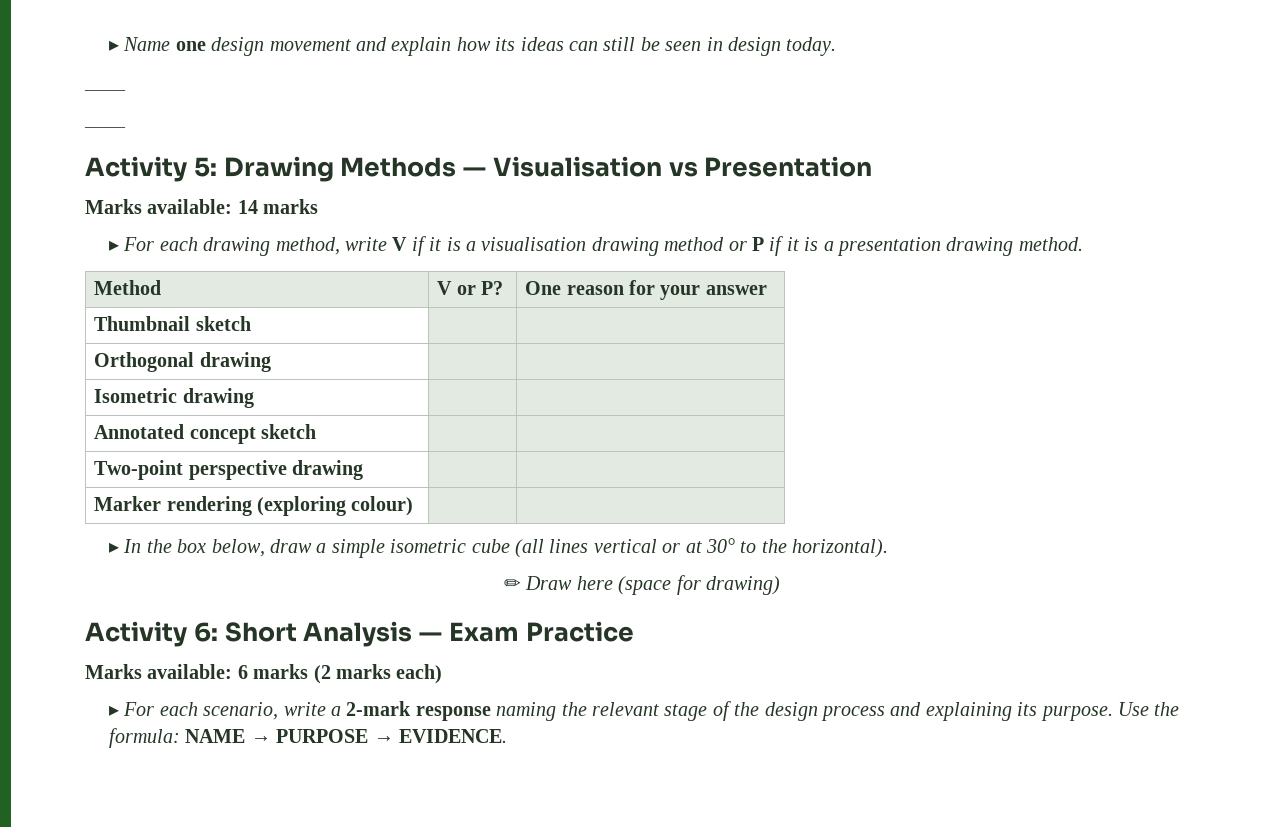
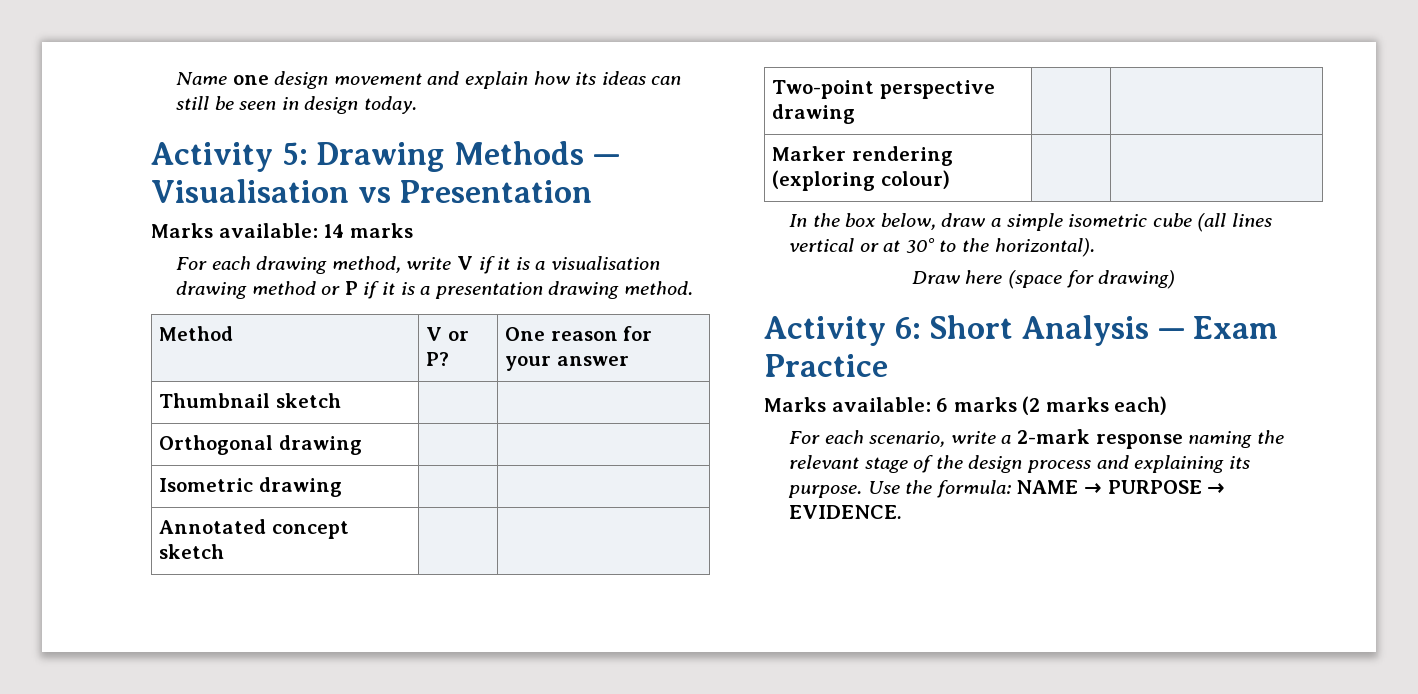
[108,40,119,51] ▸ -> (176, 78) none
[84,88,126,91] [84,125,126,128] // ____ // ____ -> (418, 105) none
[108,240,119,251] ▸ -> (413, 230) none
[108,542,119,553] ▸ -> (950, 179) none
[504,579,521,590] ✏ -> (1095, 247) none
[108,705,119,716] ▸ -> (1168, 405) none

